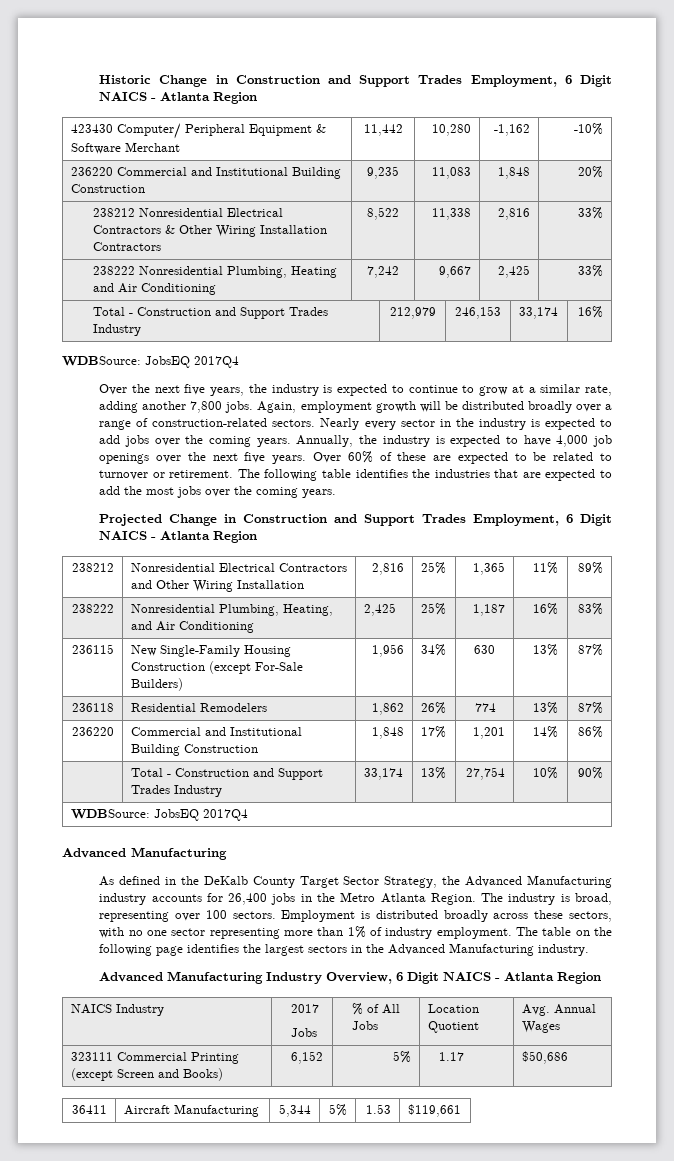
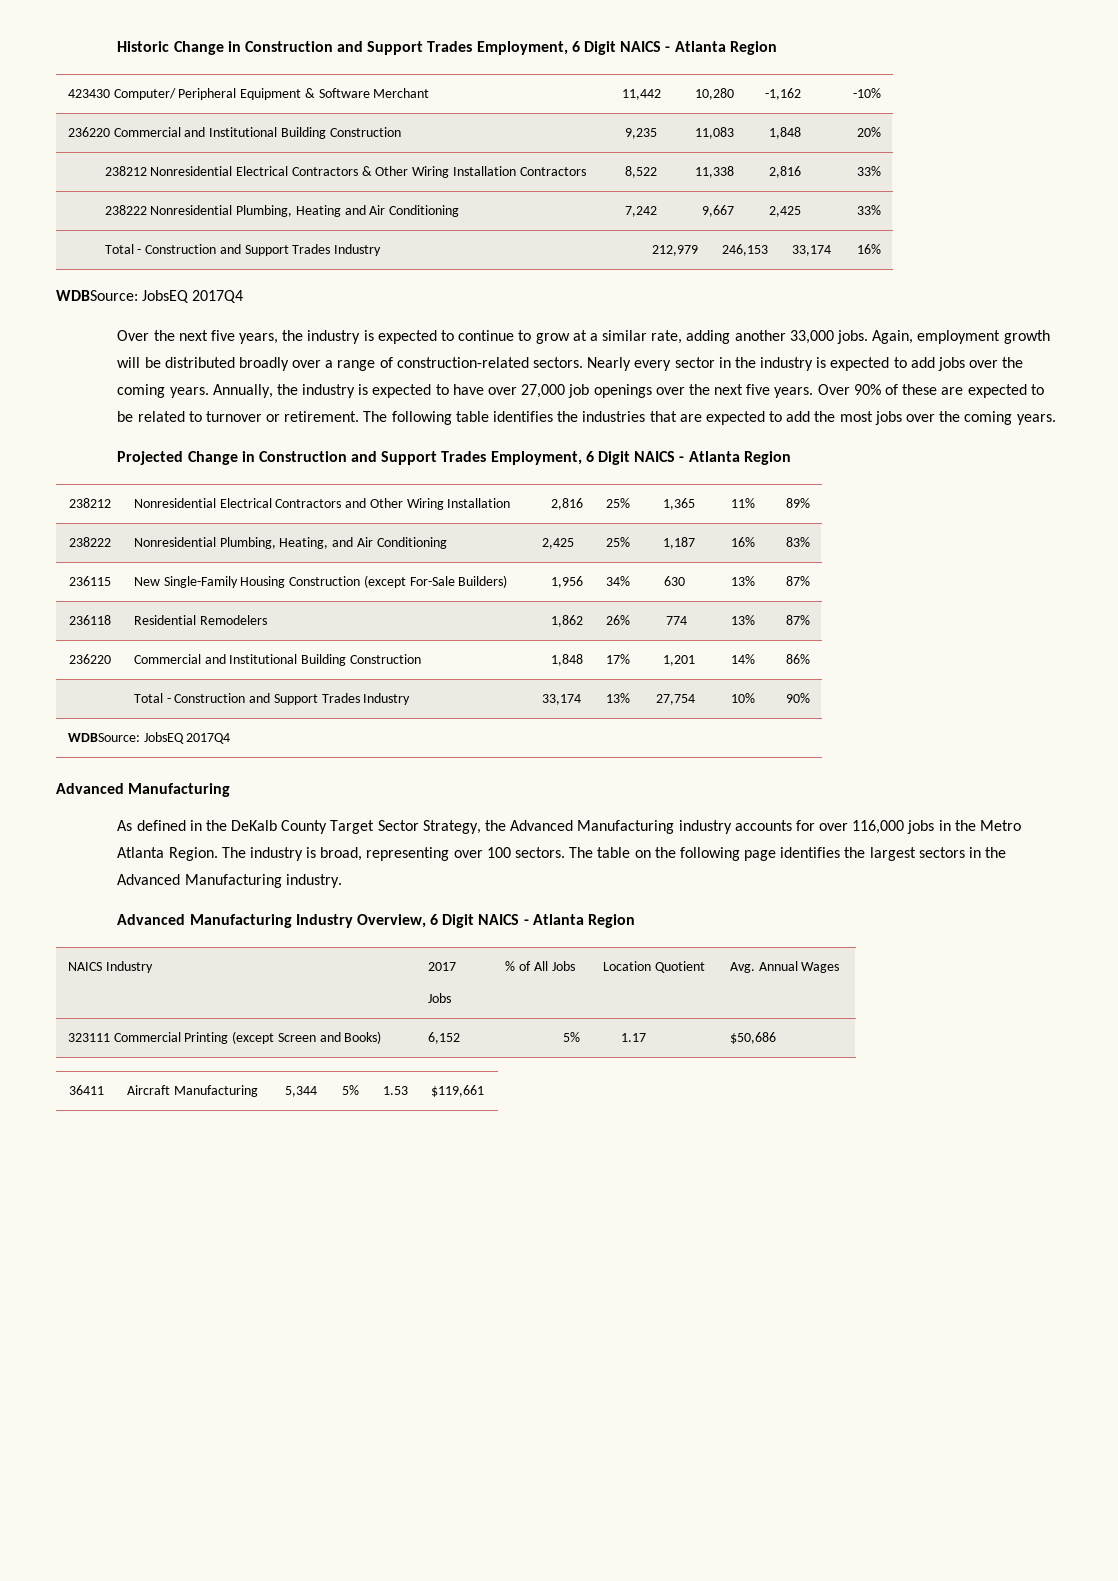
[190,401,223,413] 7,800 -> [789,330,834,344] 33,000
[556,435,589,447] 4,000 -> [487,384,566,398] over 27,000
[347,451,373,463] 60% -> [853,384,881,395] 90%
[228,893,268,905] 26,400 -> [819,820,905,834] over 116,000
[281,910,613,922] [99,926,512,939] Employment is distributed broadly across these sectors, with no one sector representing more than 1% of industry employment. -> (565, 852) none

